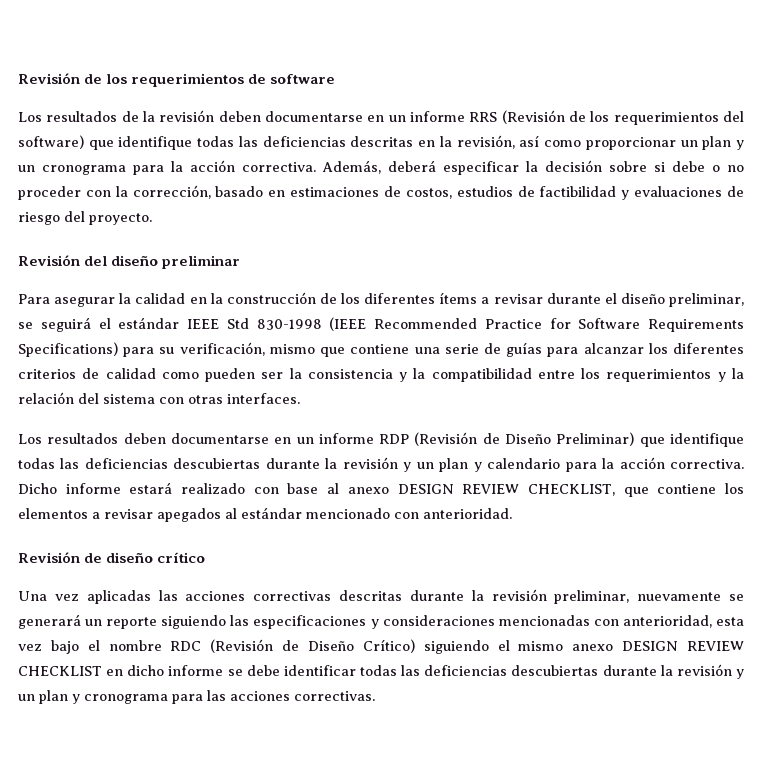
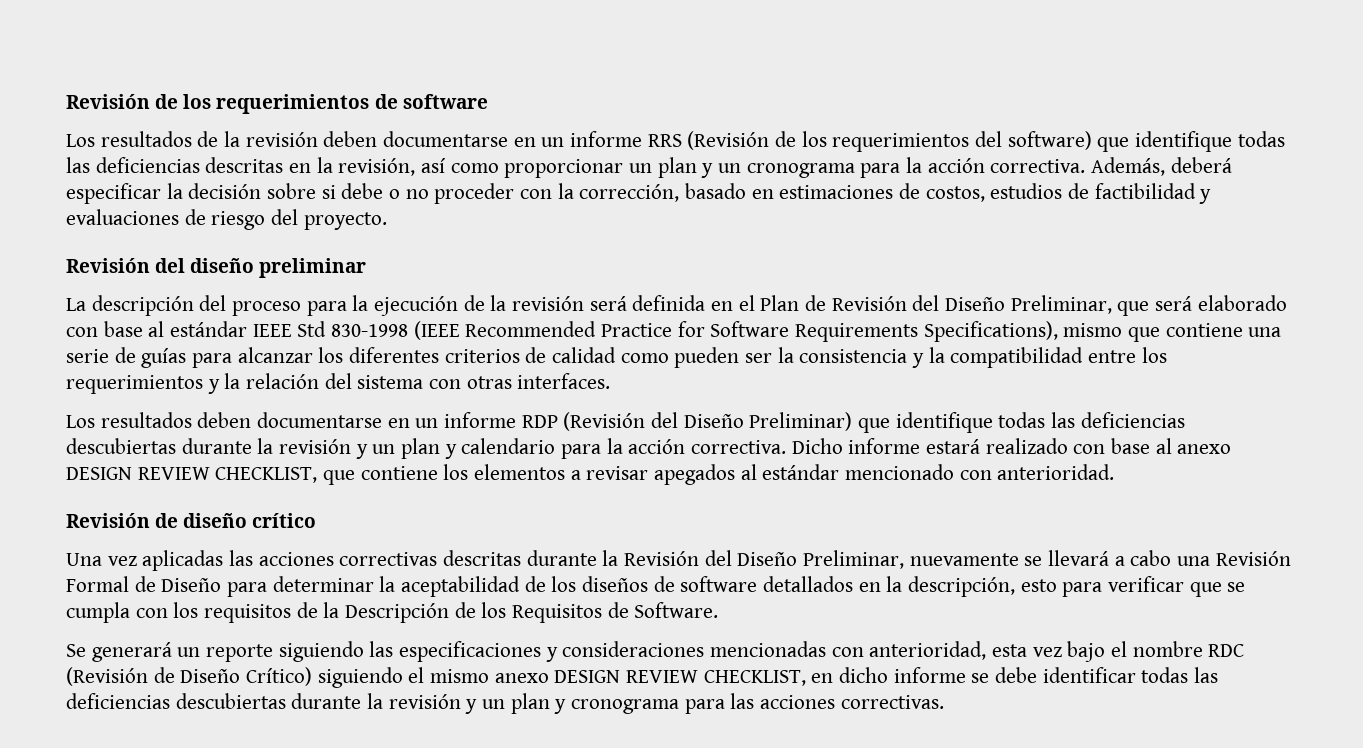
[18,292,744,307] [18,317,111,332] Para asegurar la calidad en la construcción de los diferentes ítems a revisar durante el diseño preliminar, se seguirá el -> [66,295,1287,316] [66,321,165,337] La descripción del proceso para la ejecución de la revisión será definida en el Plan de Revisión del Diseño Preliminar, que será elaborado con base al
[18,342,265,357] Specifications) para su verificación, -> [923,321,1058,342] Specifications),
[482,433,500,444] de -> [651,412,679,428] del
[491,589,745,604] revisión preliminar, nuevamente se -> [624,550,1291,569] [66,576,1246,597] [66,602,719,623] [66,644,86,657] Revisión del Diseño Preliminar, nuevamente se llevará a cabo una Revisión Formal de Diseño para determinar la aceptabilidad de los diseños de software detallados en la descripción, esto para verificar que se cumpla con los requisitos de la Descripción de los Requisitos de Software. // Se
[18,666,102,676] CHECKLIST -> [703,670,806,686] CHECKLIST,

